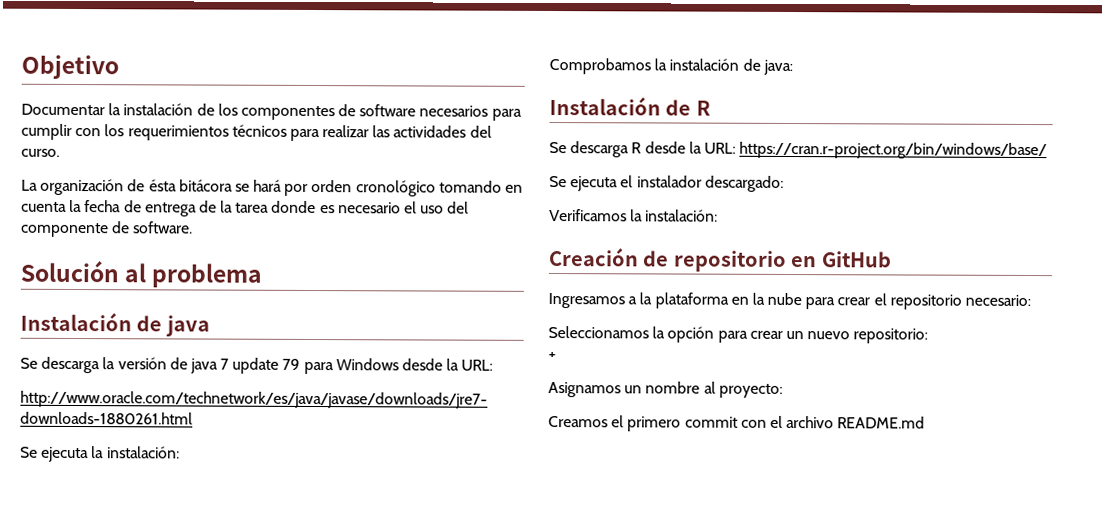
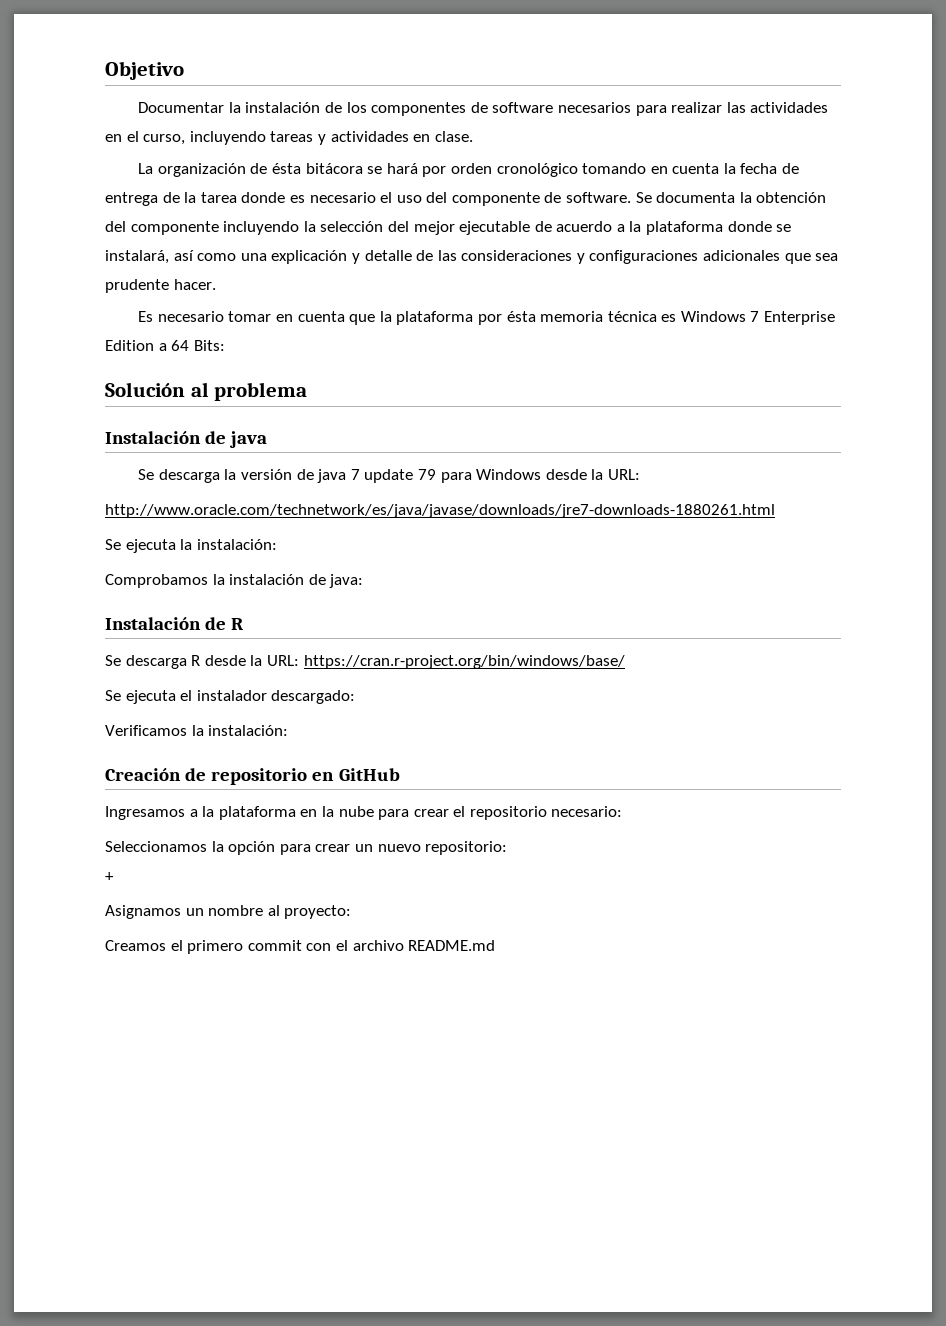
[21,123,492,142] [21,148,60,157] cumplir con los requerimientos técnicos para realizar las actividades del curso. -> [671,102,829,113] [105,131,473,145] realizar las actividades en el curso, incluyendo tareas y actividades en clase.
(194, 227) none -> [635,192,827,203] [105,221,792,235] [105,250,839,264] [105,279,216,293] [138,311,836,325] [105,340,225,351] Se documenta la obtención del componente incluyendo la selección del mejor ejecutable de acuerdo a la plataforma donde se instalará, así como una explicación y detalle de las consideraciones y configuraciones adicionales que sea prudente hacer. // Es necesario tomar en cuenta que la plataforma por ésta memoria técnica es Windows 7 Enterprise Edition a 64 Bits:

